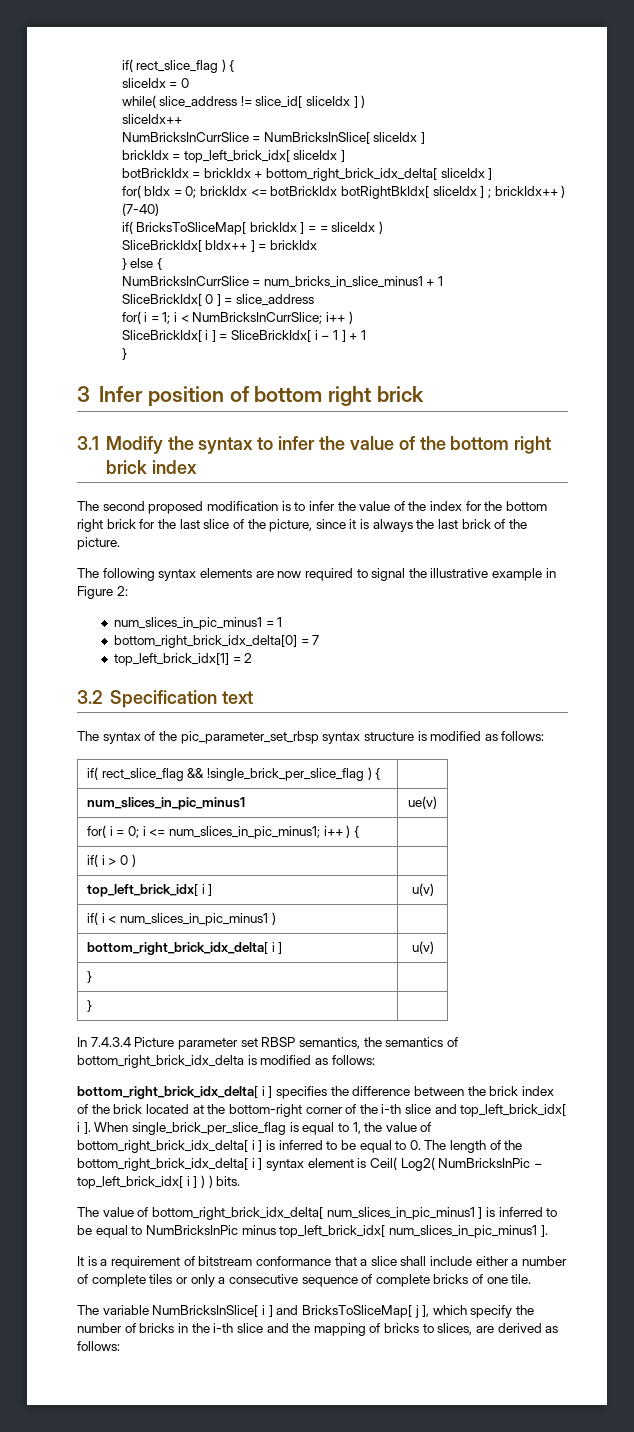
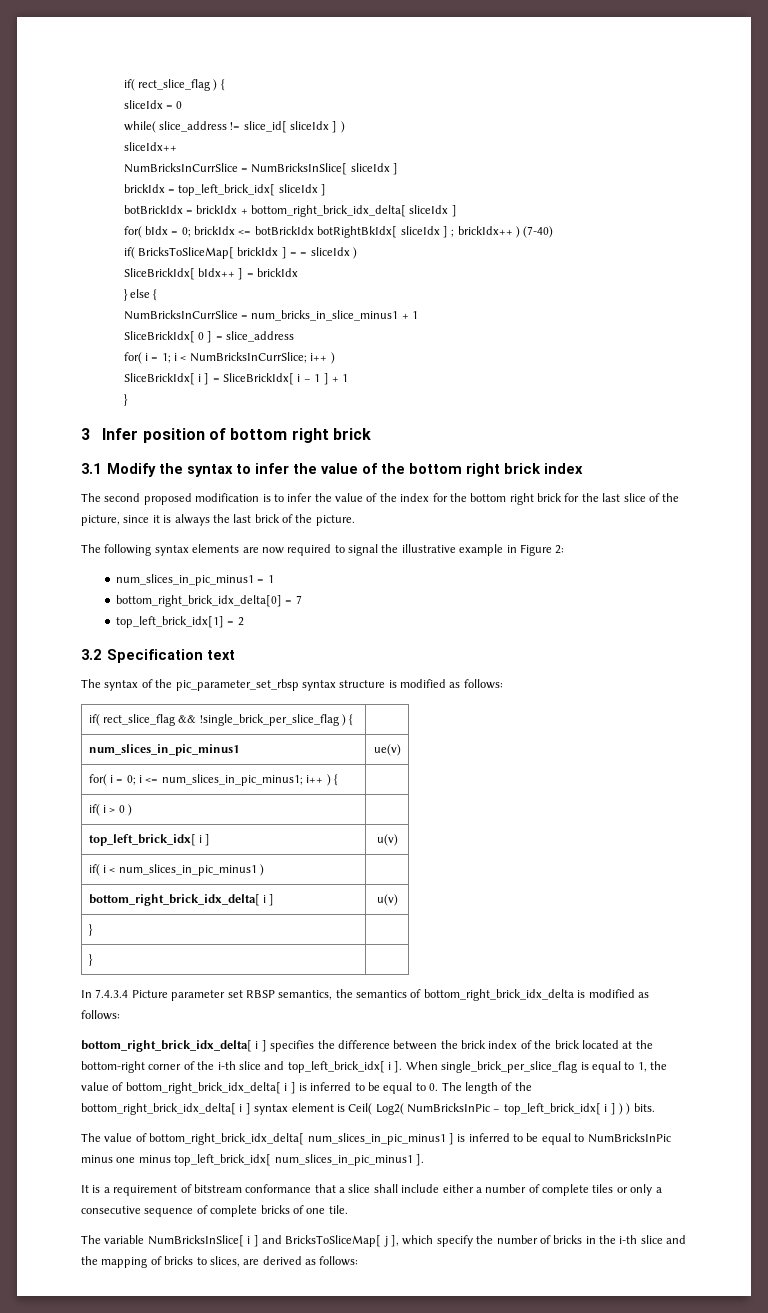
(276, 1230) none -> [116,1155,171,1163] one minus

